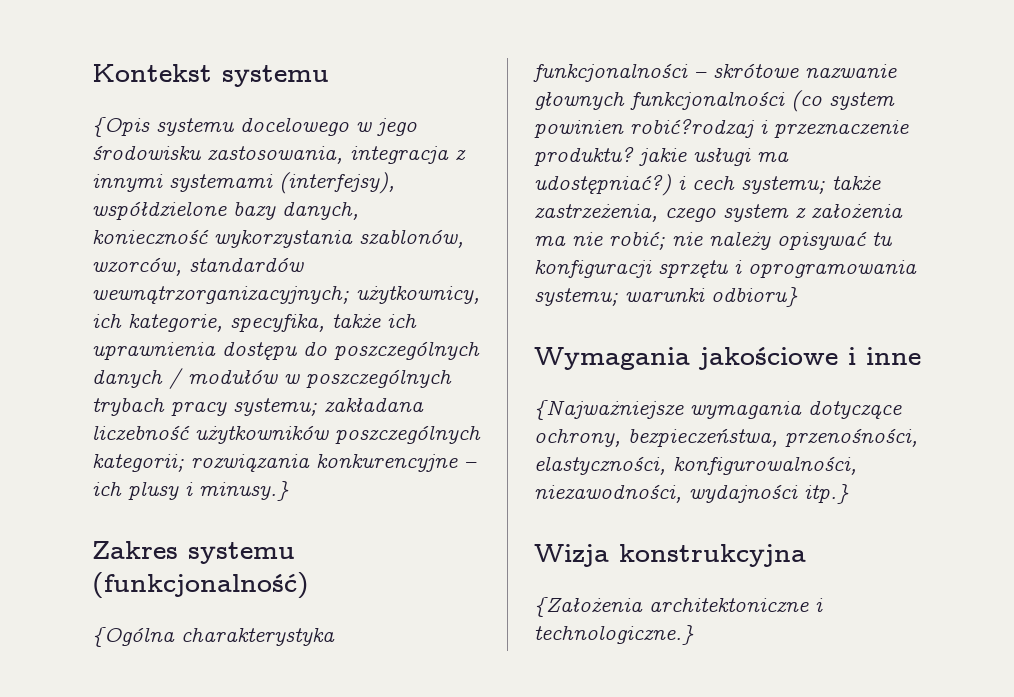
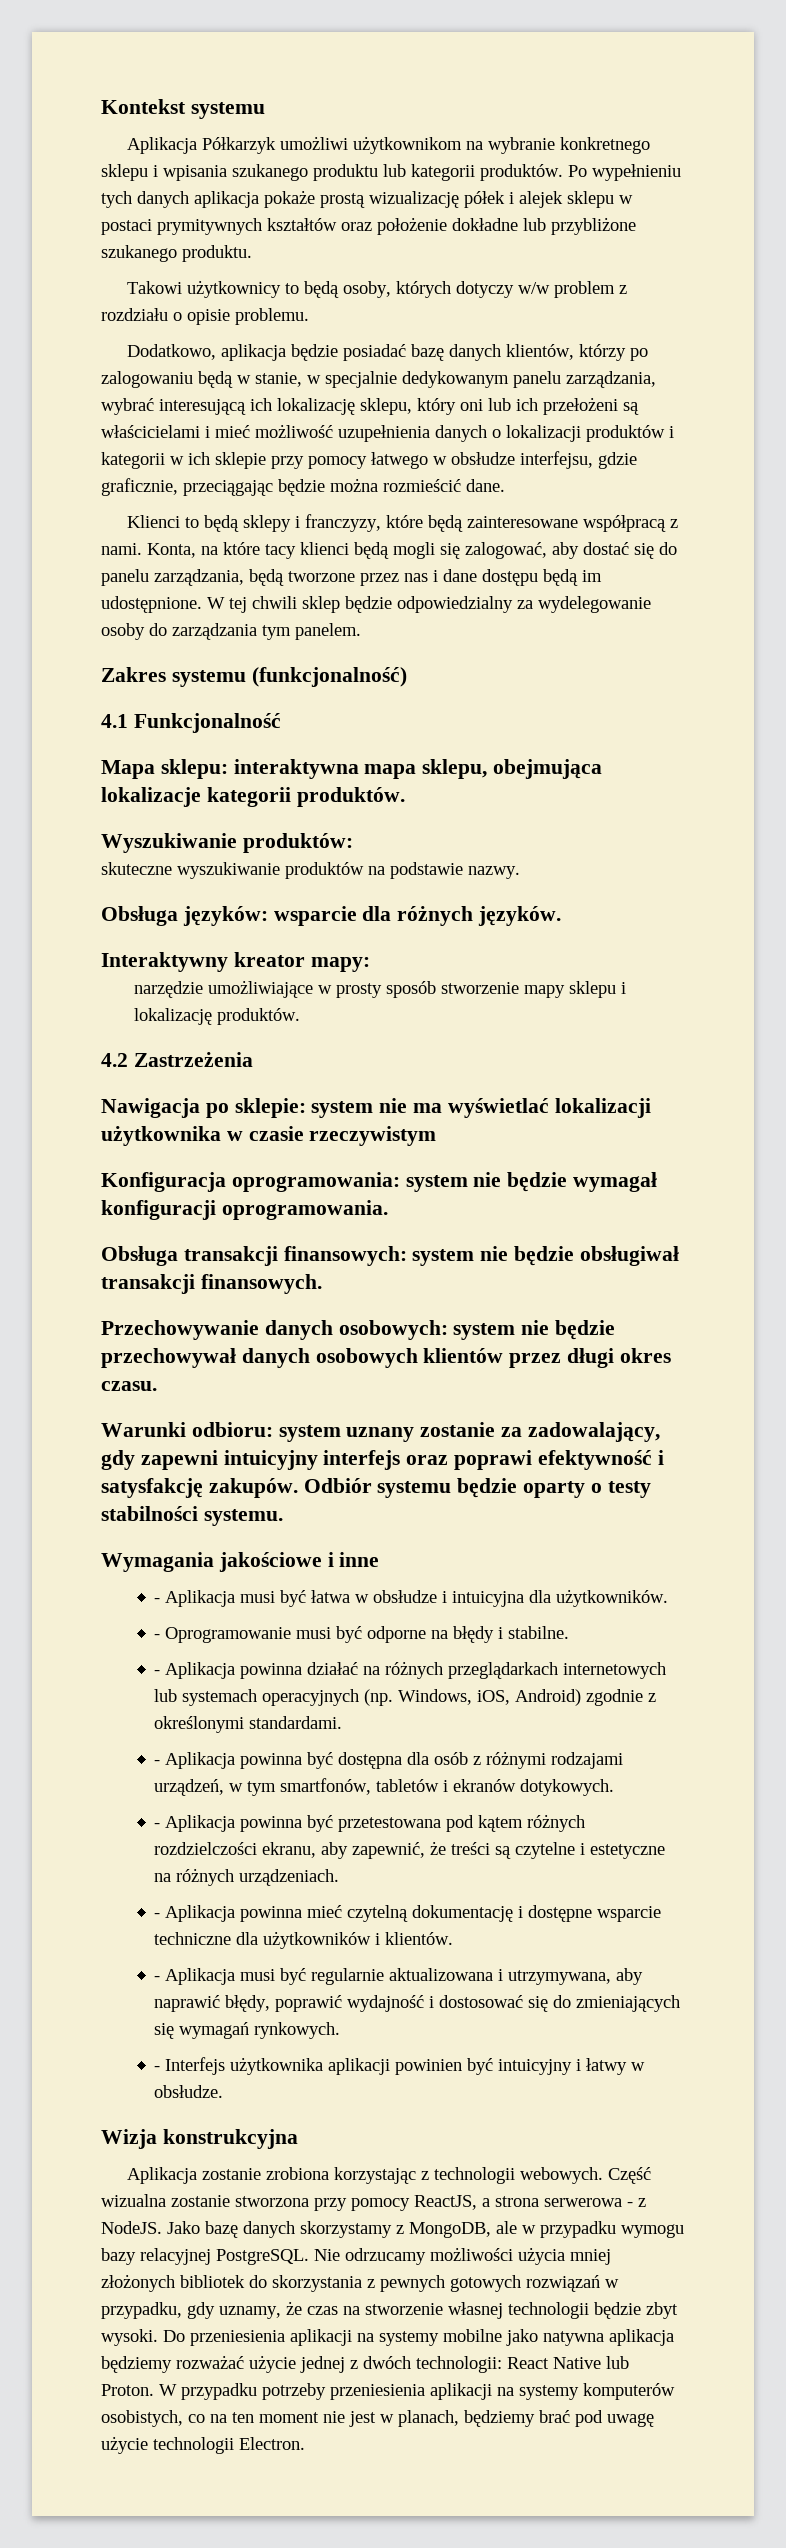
[92,117,417,137] [92,145,466,164] [92,172,395,194] [92,201,359,220] [92,229,464,248] [92,257,304,276] [92,286,480,304] [92,314,417,332] [92,341,480,360] [92,368,452,389] [92,397,424,416] [92,425,481,444] [92,454,477,472] [92,481,289,501] [92,541,295,564] [92,572,309,599] [92,627,335,647] [533,63,897,82] [534,90,895,112] [534,119,909,138] [534,147,789,166] [534,174,881,196] [534,203,903,222] [534,231,892,250] [534,260,917,278] [534,287,798,307] [534,347,921,370] [534,400,902,420] [534,428,918,447] [534,456,857,475] [534,484,849,504] [534,544,806,567] [534,597,823,617] [534,625,694,645] {Opis systemu docelowego w jego środowisku zastosowania, integracja z innymi systemami (interfejsy), współdzielone bazy danych, konieczność wykorzystania szablonów, wzorców, standardów wewnątrzorganizacyjnych; użytkownicy, ich kategorie, specyfika, także ich uprawnienia dostępu do poszczególnych danych / modułów w poszczególnych trybach pracy systemu; zakładana liczebność użytkowników poszczególnych kategorii; rozwiązania konkurencyjne – ich plusy i minusy.} // Zakres systemu (funkcjonalność) // {Ogólna charakterystyka funkcjonalności – skrótowe nazwanie głownych funkcjonalności (co system powinien robić?rodzaj i przeznaczenie produktu? jakie usługi ma udostępniać?) i cech systemu; także zastrzeżenia, czego system z założenia ma nie robić; nie należy opisywać tu konfiguracji sprzętu i oprogramowania systemu; warunki odbioru} // Wymagania jakościowe i inne // {Najważniejsze wymagania dotyczące ochrony, bezpieczeństwa, przenośności, elastyczności, konfigurowalności, niezawodności, wydajności itp.} // Wizja konstrukcyjna // {Założenia architektoniczne i technologiczne.} -> [126,136,650,154] [101,164,681,181] [101,190,633,208] [101,217,636,235] [101,245,252,262] [126,280,627,298] [101,308,309,325] [126,344,648,361] [101,371,656,388] [101,397,639,415] [101,424,674,442] [101,451,637,469] [101,478,505,496] [126,514,678,532] [101,542,677,559] [101,569,602,586] [101,596,651,613] [101,623,361,640] [101,667,407,687] [101,713,281,733] [101,759,603,779] [101,787,405,807] [101,833,353,853] [101,862,520,879] [101,906,562,926] [101,952,370,972] [133,980,626,998] [133,1008,300,1025] [101,1052,253,1067] [101,1098,651,1118] [101,1126,437,1146] [101,1172,658,1192] [101,1200,388,1220] [101,1246,679,1266] [101,1274,322,1294] [101,1320,616,1340] [101,1348,671,1368] [101,1381,157,1391] [101,1422,660,1442] [101,1450,664,1470] [101,1478,651,1498] [101,1506,283,1526] [101,1552,380,1572] [154,1589,669,1607] [154,1626,570,1643] [154,1661,667,1679] [154,1689,657,1706] [154,1716,343,1733] [154,1751,624,1769] [154,1778,615,1796] [154,1814,586,1832] [154,1841,666,1859] [154,1868,340,1886] [154,1905,662,1922] [154,1931,454,1949] [154,1968,644,1985] [154,1995,681,2012] [154,2022,341,2039] [154,2057,646,2075] [154,2085,224,2098] [101,2129,298,2149] [126,2167,651,2184] [101,2194,646,2211] [101,2221,684,2238] [101,2247,611,2265] [101,2274,619,2292] [101,2301,678,2319] [101,2329,674,2346] [101,2355,629,2373] [101,2383,675,2400] [101,2410,654,2427] [101,2436,305,2454] Aplikacja Półkarzyk umożliwi użytkownikom na wybranie konkretnego sklepu i wpisania szukanego produktu lub kategorii produktów. Po wypełnieniu tych danych aplikacja pokaże prostą wizualizację półek i alejek sklepu w postaci prymitywnych kształtów oraz położenie dokładne lub przybliżone szukanego produktu. // Takowi użytkownicy to będą osoby, których dotyczy w/w problem z rozdziału o opisie problemu. // Dodatkowo, aplikacja będzie posiadać bazę danych klientów, którzy po zalogowaniu będą w stanie, w specjalnie dedykowanym panelu zarządzania, wybrać interesującą ich lokalizację sklepu, który oni lub ich przełożeni są właścicielami i mieć możliwość uzupełnienia danych o lokalizacji produktów i kategorii w ich sklepie przy pomocy łatwego w obsłudze interfejsu, gdzie graficznie, przeciągając będzie można rozmieścić dane. // Klienci to będą sklepy i franczyzy, które będą zainteresowane współpracą z nami. Konta, na które tacy klienci będą mogli się zalogować, aby dostać się do panelu zarządzania, będą tworzone przez nas i dane dostępu będą im udostępnione. W tej chwili sklep będzie odpowiedzialny za wydelegowanie osoby do zarządzania tym panelem. // Zakres systemu (funkcjonalność) // 4.1 Funkcjonalność // Mapa sklepu: interaktywna mapa sklepu, obejmująca lokalizacje kategorii produktów. // Wyszukiwanie produktów: // skuteczne wyszukiwanie produktów na podstawie nazwy. // Obsługa języków: wsparcie dla różnych języków. // Interaktywny kreator mapy: // narzędzie umożliwiające w prosty sposób stworzenie mapy sklepu i lokalizację produktów. // 4.2 Zastrzeżenia // Nawigacja po sklepie: system nie ma wyświetlać lokalizacji użytkownika w czasie rzeczywistym // Konfiguracja oprogramowania: system nie będzie wymagał konfiguracji oprogramowania. // Obsługa transakcji finansowych: system nie będzie obsługiwał transakcji finansowych. // Przechowywanie danych osobowych: system nie będzie przechowywał danych osobowych klientów przez długi okres czasu. // Warunki odbioru: system uznany zostanie za zadowalający, gdy zapewni intuicyjny interfejs oraz poprawi efektywność i satysfakcję zakupów. Odbiór systemu będzie oparty o testy stabilności systemu. // Wymagania jakościowe i inne // - Aplikacja musi być łatwa w obsłudze i intuicyjna dla użytkowników. // - Oprogramowanie musi być odporne na błędy i stabilne. // - Aplikacja powinna działać na różnych przeglądarkach internetowych lub systemach operacyjnych (np. Windows, iOS, Android) zgodnie z określonymi standardami. // - Aplikacja powinna być dostępna dla osób z różnymi rodzajami urządzeń, w tym smartfonów, tabletów i ekranów dotykowych. // - Aplikacja powinna być przetestowana pod kątem różnych rozdzielczości ekranu, aby zapewnić, że treści są czytelne i estetyczne na różnych urządzeniach. // - Aplikacja powinna mieć czytelną dokumentację i dostępne wsparcie techniczne dla użytkowników i klientów. // - Aplikacja musi być regularnie aktualizowana i utrzymywana, aby naprawić błędy, poprawić wydajność i dostosować się do zmieniających się wymagań rynkowych. // - Interfejs użytkownika aplikacji powinien być intuicyjny i łatwy w obsłudze. // Wizja konstrukcyjna // Aplikacja zostanie zrobiona korzystając z technologii webowych. Część wizualna zostanie stworzona przy pomocy ReactJS, a strona serwerowa - z NodeJS. Jako bazę danych skorzystamy z MongoDB, ale w przypadku wymogu bazy relacyjnej PostgreSQL. Nie odrzucamy możliwości użycia mniej złożonych bibliotek do skorzystania z pewnych gotowych rozwiązań w przypadku, gdy uznamy, że czas na stworzenie własnej technologii będzie zbyt wysoki. Do przeniesienia aplikacji na systemy mobilne jako natywna aplikacja będziemy rozważać użycie jednej z dwóch technologii: React Native lub Proton. W przypadku potrzeby przeniesienia aplikacji na systemy komputerów osobistych, co na ten moment nie jest w planach, będziemy brać pod uwagę użycie technologii Electron.

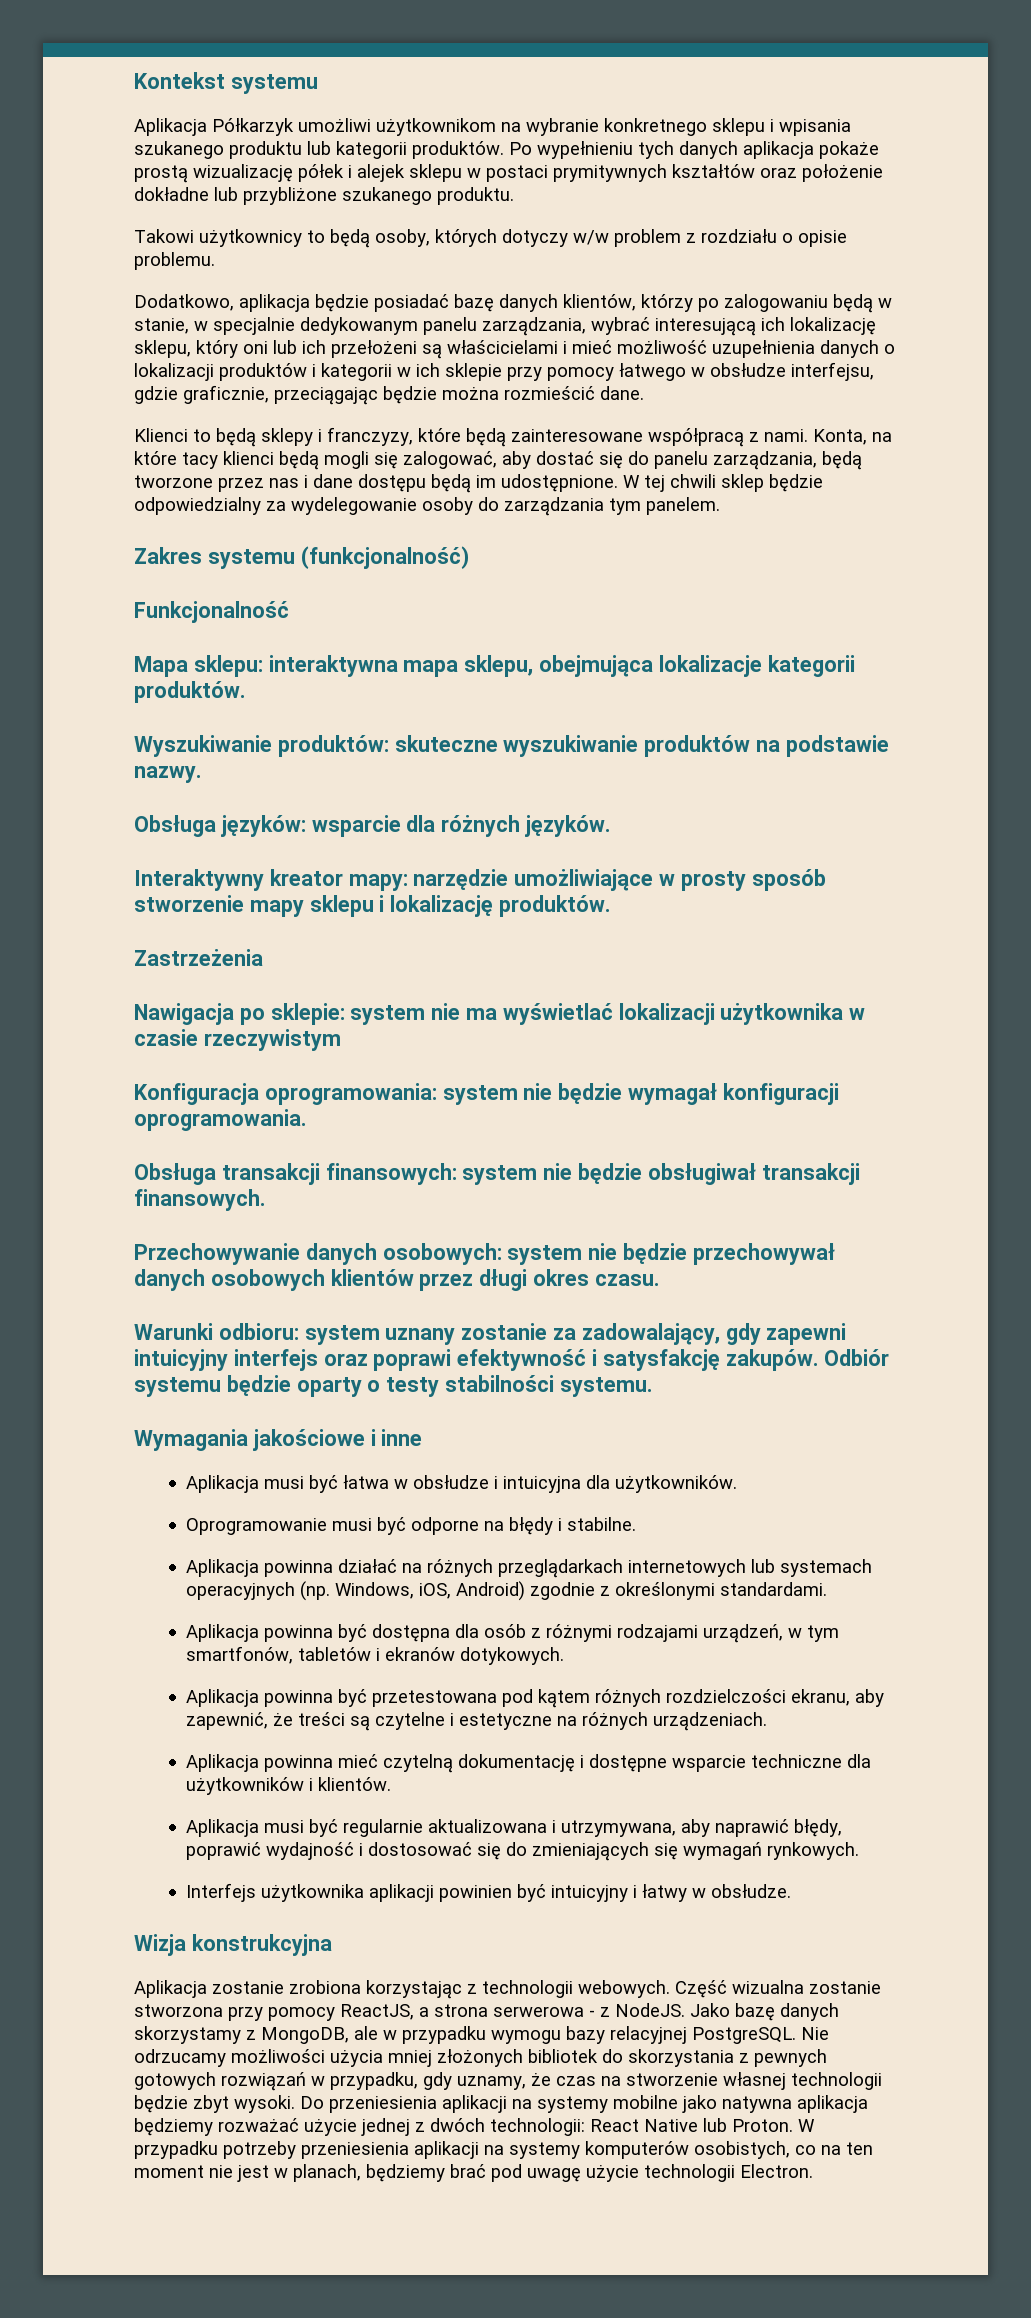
[101,714,128,728] 4.1 -> (469, 557) none
(353, 843) // -> (389, 746) none
(370, 964) // -> (408, 882) none
[101,1053,128,1067] 4.2 -> (612, 906) none
[154,1598,161,1603] - -> (423, 1437) none
[154,1634,161,1639] - -> (737, 1484) none
[154,1670,161,1675] - -> (636, 1524) none
[154,1760,161,1765] - -> (827, 1589) none
[154,1823,161,1828] - -> (564, 1656) none
[154,1913,161,1918] - -> (767, 1721) none
[154,1976,161,1981] - -> (391, 1784) none
[154,2066,161,2071] - -> (859, 1851) none

